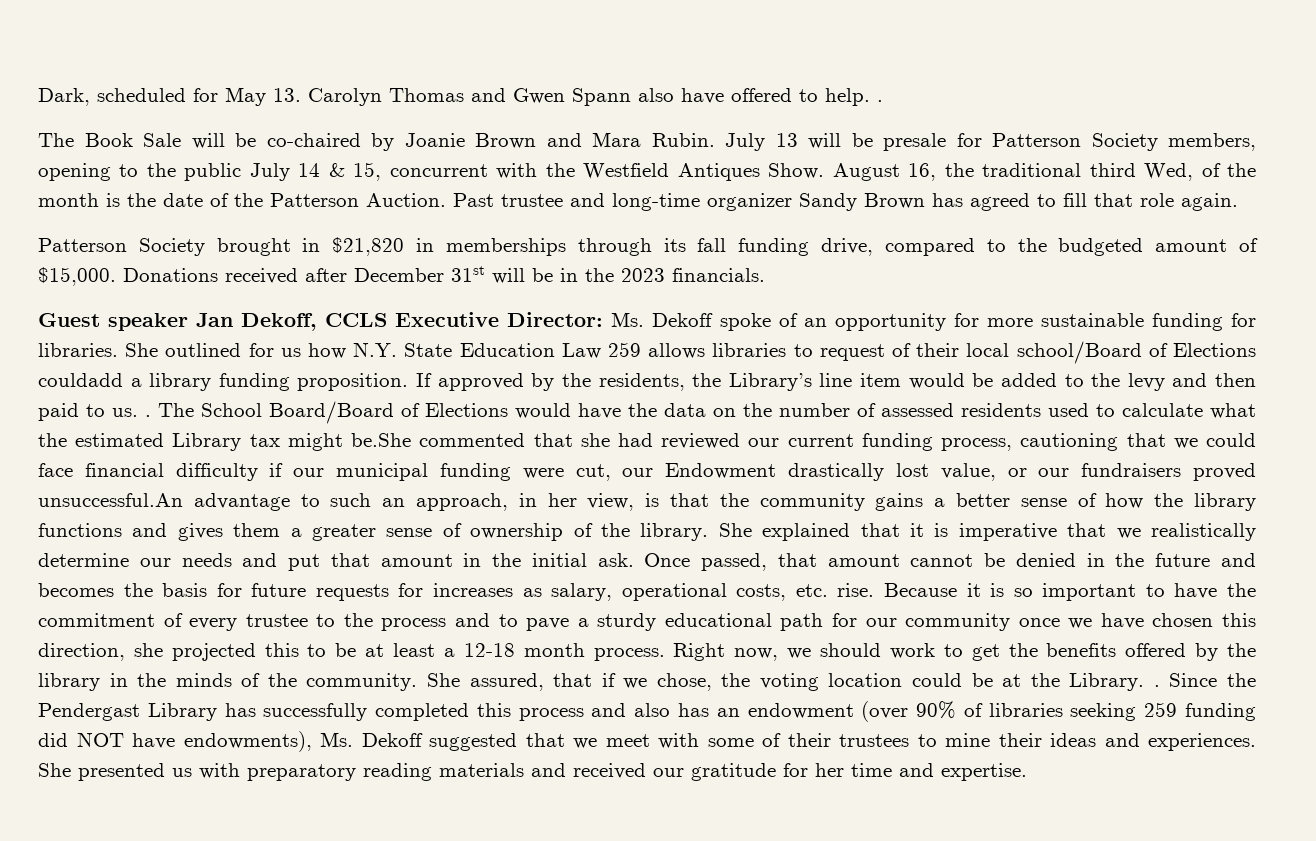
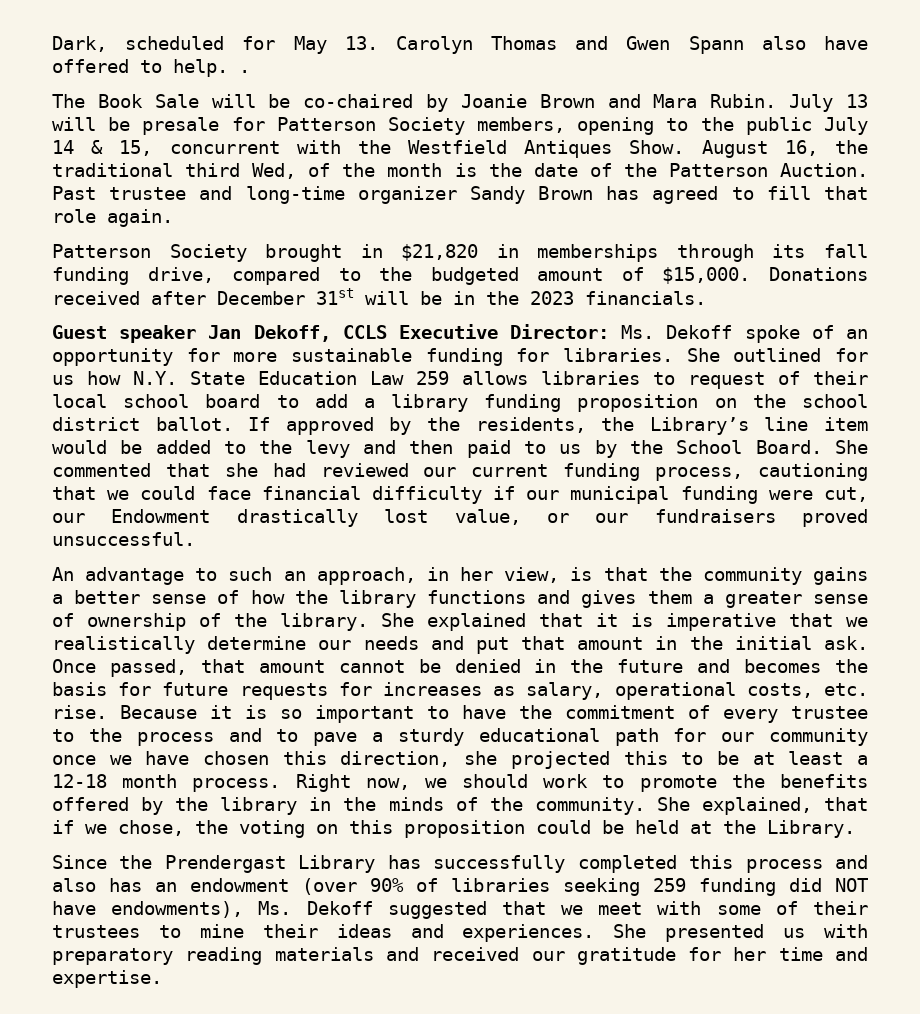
[1016,341,1257,364] [38,373,409,391] school/Board of Elections couldadd a library funding proposition. -> [123,394,868,412] [52,417,233,431] school board to add a library funding proposition on the school district ballot.
[112,401,1256,424] [38,433,412,451] us. . The School Board/Board of Elections would have the data on the number of assessed residents used to calculate what the estimated Library tax might be.She -> [559,440,869,458] us by the School Board. She
[38,493,183,507] unsuccessful.An -> [52,532,195,546] [52,567,74,581] unsuccessful. // An
[971,644,1000,661] get -> [639,775,717,792] promote
[469,673,544,691] assured, -> [701,797,812,815] explained,
[828,673,903,687] location -> [316,820,525,838] on this proposition
(993, 680) none -> [635,820,679,834] held
[1153,685,1160,687] . -> (855, 829) //
[38,703,140,721] Pendergast -> [164,855,286,873] Prendergast

